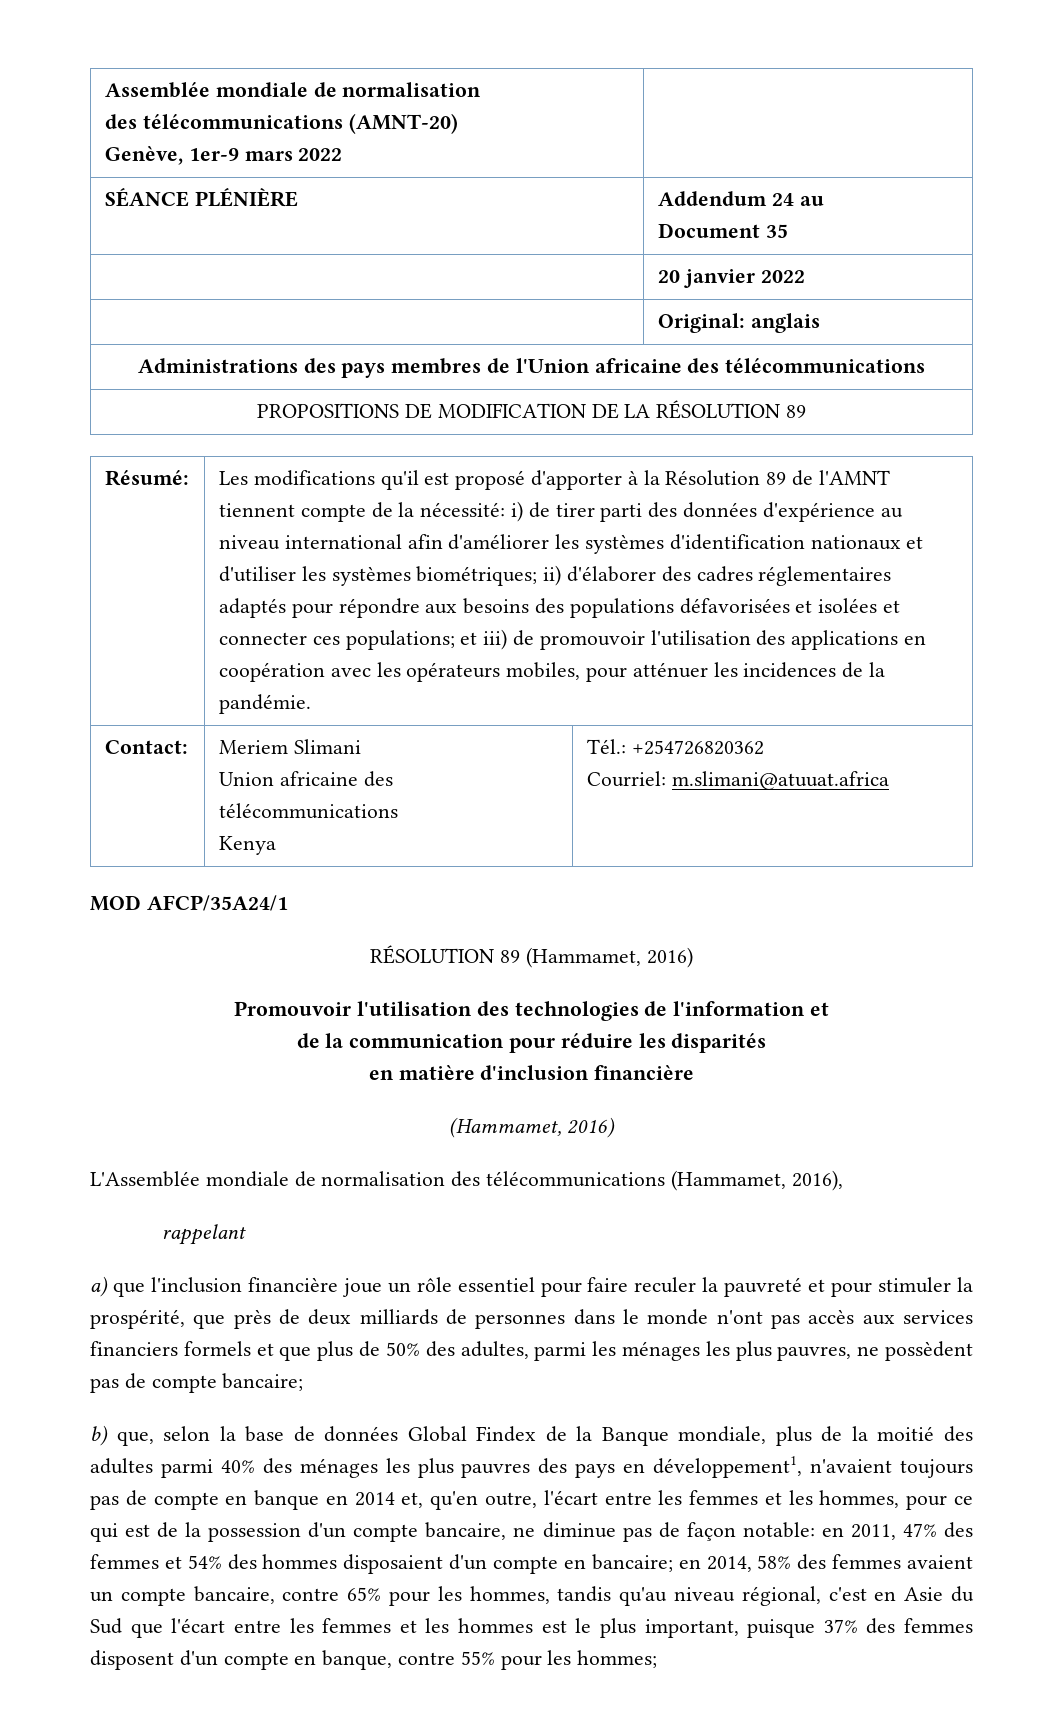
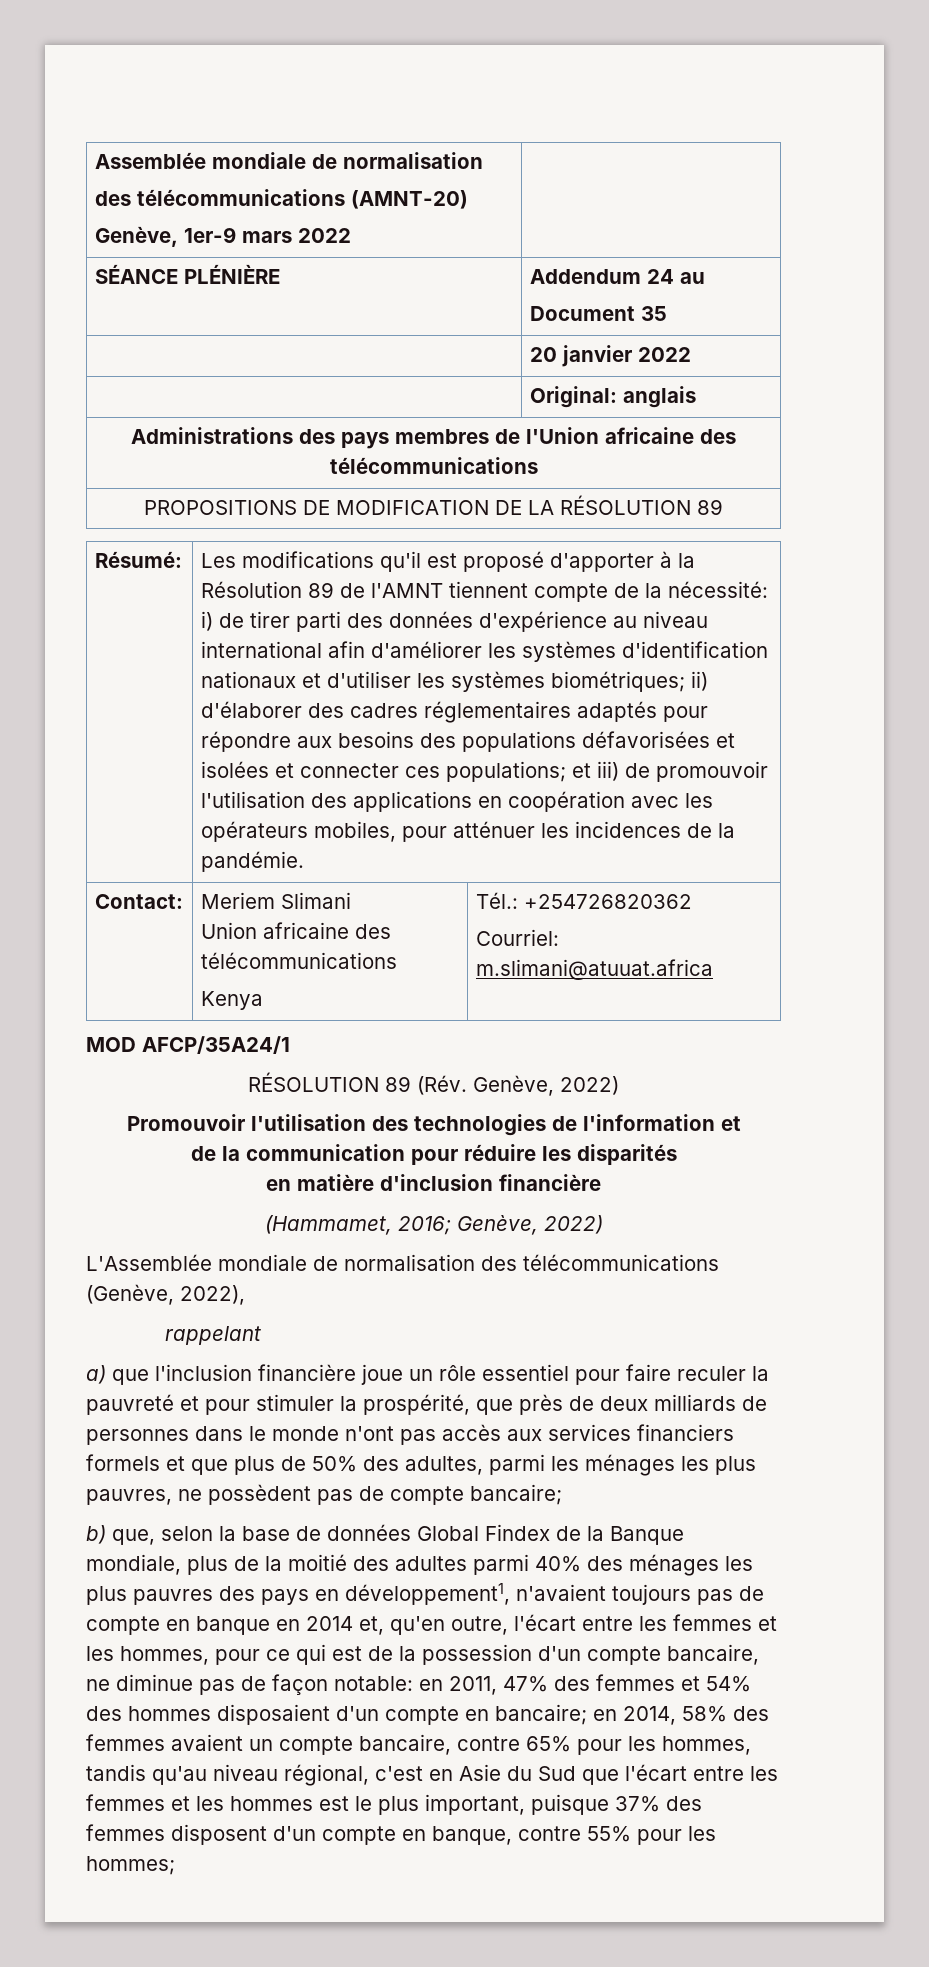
[525,947,693,968] (Hammamet, 2016) -> [417,1075,619,1096] (Rév. Genève, 2022)
[567,1117,616,1138] 2016) -> [397,1215,603,1235] 2016; Genève, 2022)
[670,1170,843,1191] (Hammamet, 2016), -> [86,1284,245,1305] (Genève, 2022),

